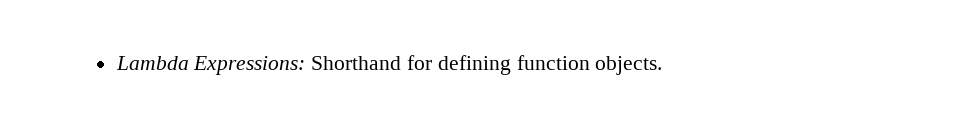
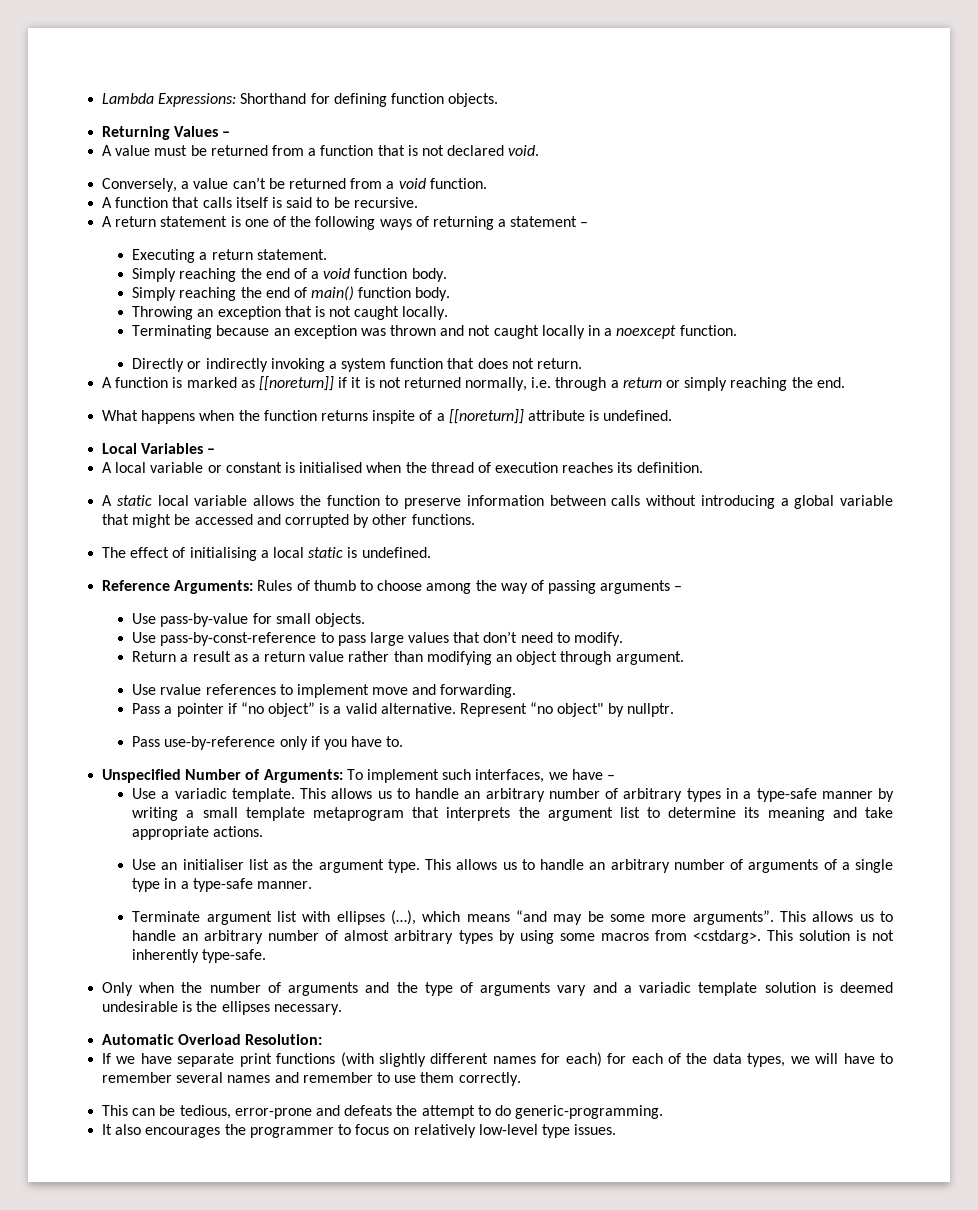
(663, 65) none -> [102,126,231,140] [102,145,540,156] [102,177,487,192] [102,197,418,208] [102,216,589,230] [132,249,327,263] [132,268,447,282] [132,286,451,301] [132,306,449,320] [132,325,737,339] [132,358,583,372] [102,376,845,391] [102,409,673,424] [102,443,216,454] [102,462,703,473] [102,495,894,509] [102,514,475,528] [102,547,431,561] [102,580,683,594] [132,613,365,627] [132,631,624,646] [132,651,684,665] [132,684,517,698] [132,702,674,717] [132,736,404,750] [102,769,615,783] [132,788,895,802] [132,807,894,821] [132,826,264,840] [132,859,893,873] [132,878,312,892] [132,910,893,925] [132,930,895,944] [132,949,267,963] [102,982,893,996] [102,1001,342,1015] [102,1034,323,1045] [102,1052,894,1067] [102,1072,521,1086] [102,1105,664,1119] [102,1124,617,1138] // Returning Values – // A value must be returned from a function that is not declared void. // Conversely, a value can’t be returned from a void function. // A function that calls itself is said to be recursive. // A return statement is one of the following ways of returning a statement – // Executing a return statement. // Simply reaching the end of a void function body. // Simply reaching the end of main() function body. // Throwing an exception that is not caught locally. // Terminating because an exception was thrown and not caught locally in a noexcept function. // Directly or indirectly invoking a system function that does not return. // A function is marked as [[noreturn]] if it is not returned normally, i.e. through a return or simply reaching the end. // What happens when the function returns inspite of a [[noreturn]] attribute is undefined. // Local Variables – // A local variable or constant is initialised when the thread of execution reaches its definition. // A static local variable allows the function to preserve information between calls without introducing a global variable that might be accessed and corrupted by other functions. // The effect of initialising a local static is undefined. // Reference Arguments: Rules of thumb to choose among the way of passing arguments – // Use pass-by-value for small objects. // Use pass-by-const-reference to pass large values that don’t need to modify. // Return a result as a return value rather than modifying an object through argument. // Use rvalue references to implement move and forwarding. // Pass a pointer if “no object” is a valid alternative. Represent “no object" by nullptr. // Pass use-by-reference only if you have to. // Unspecified Number of Arguments: To implement such interfaces, we have – // Use a variadic template. This allows us to handle an arbitrary number of arbitrary types in a type-safe manner by writing a small template metaprogram that interprets the argument list to determine its meaning and take appropriate actions. // Use an initialiser list as the argument type. This allows us to handle an arbitrary number of arguments of a single type in a type-safe manner. // Terminate argument list with ellipses (…), which means “and may be some more arguments”. This allows us to handle an arbitrary number of almost arbitrary types by using some macros from <cstdarg>. This solution is not inherently type-safe. // Only when the number of arguments and the type of arguments vary and a variadic template solution is deemed undesirable is the ellipses necessary. // Automatic Overload Resolution: // If we have separate print functions (with slightly different names for each) for each of the data types, we will have to remember several names and remember to use them correctly. // This can be tedious, error-prone and defeats the attempt to do generic-programming. // It also encourages the programmer to focus on relatively low-level type issues.

